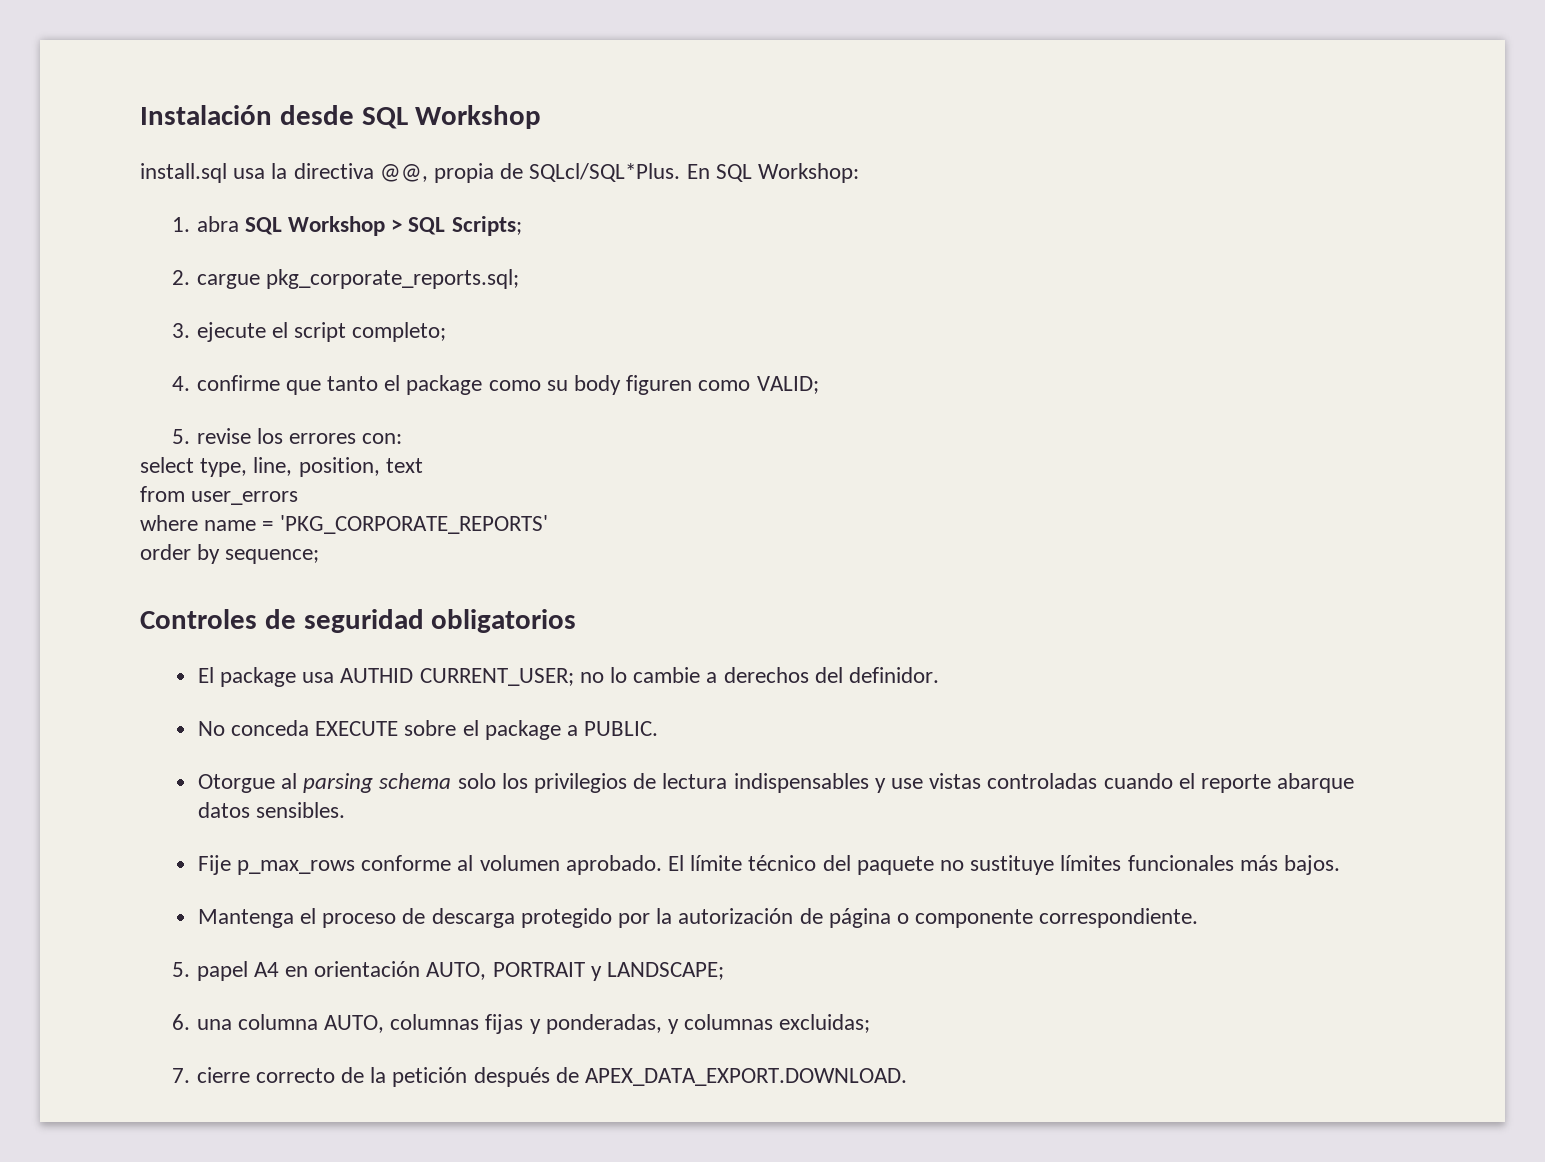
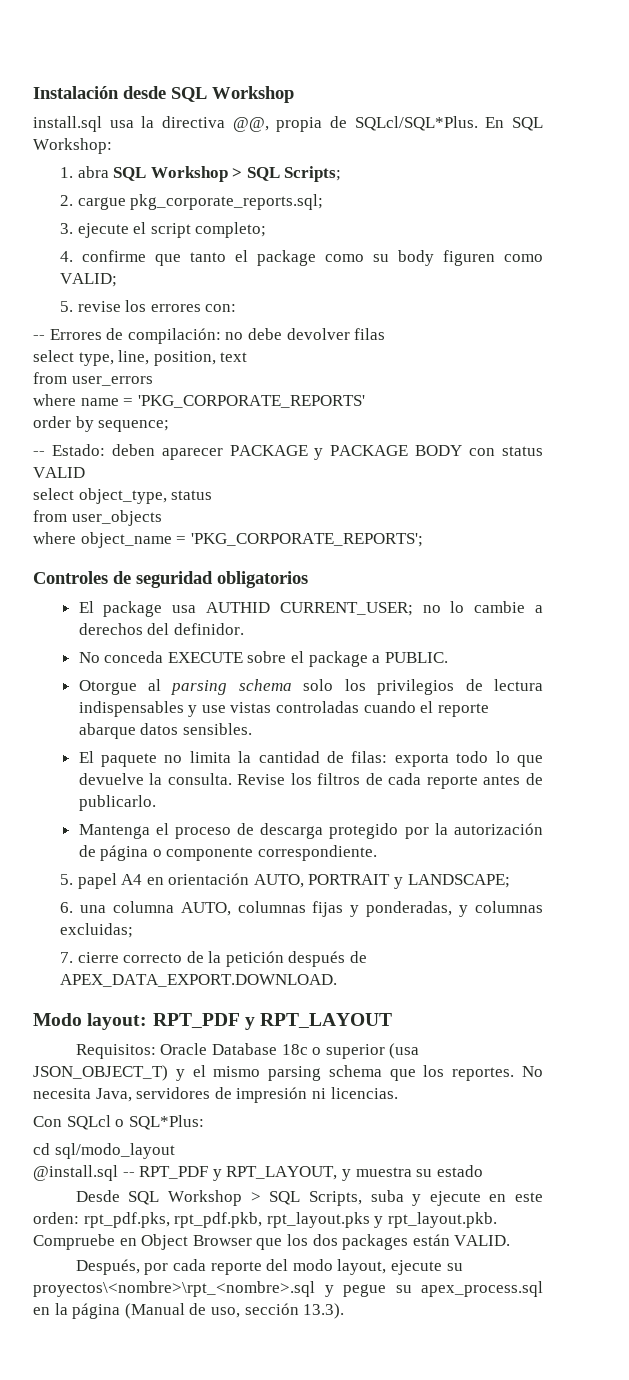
(403, 438) none -> [33,328,386,344] // -- Errores de compilación: no debe devolver filas
(320, 556) none -> [33,444,544,460] [33,467,85,478] [33,488,213,504] [33,510,162,526] [33,532,423,548] // -- Estado: deben aparecer PACKAGE y PACKAGE BODY con status VALID // select object_type, status // from user_objects // where object_name = 'PKG_CORPORATE_REPORTS';
[197,855,1341,875] Fije p_max_rows conforme al volumen aprobado. El límite técnico del paquete no sustituye límites funcionales más bajos. -> [78,751,544,767] [78,773,543,789] [78,795,156,811] El paquete no limita la cantidad de filas: exporta todo lo que devuelve la consulta. Revise los filtros de cada reporte antes de publicarlo.
(908, 1077) none -> [33,1013,393,1030] [75,1043,420,1059] [33,1065,543,1081] [33,1087,398,1103] [33,1115,204,1130] [33,1143,175,1159] [33,1165,483,1181] [75,1190,544,1206] [33,1212,497,1228] [33,1234,511,1250] [75,1259,463,1275] [33,1281,543,1297] [33,1303,345,1319] // Modo layout: RPT_PDF y RPT_LAYOUT // Requisitos: Oracle Database 18c o superior (usa JSON_OBJECT_T) y el mismo parsing schema que los reportes. No necesita Java, servidores de impresión ni licencias. // Con SQLcl o SQL*Plus: // cd sql/modo_layout // @install.sql -- RPT_PDF y RPT_LAYOUT, y muestra su estado // Desde SQL Workshop > SQL Scripts, suba y ejecute en este orden: rpt_pdf.pks, rpt_pdf.pkb, rpt_layout.pks y rpt_layout.pkb. Compruebe en Object Browser que los dos packages están VALID. // Después, por cada reporte del modo layout, ejecute su proyectos\<nombre>\rpt_<nombre>.sql y pegue su apex_process.sql en la página (Manual de uso, sección 13.3).

